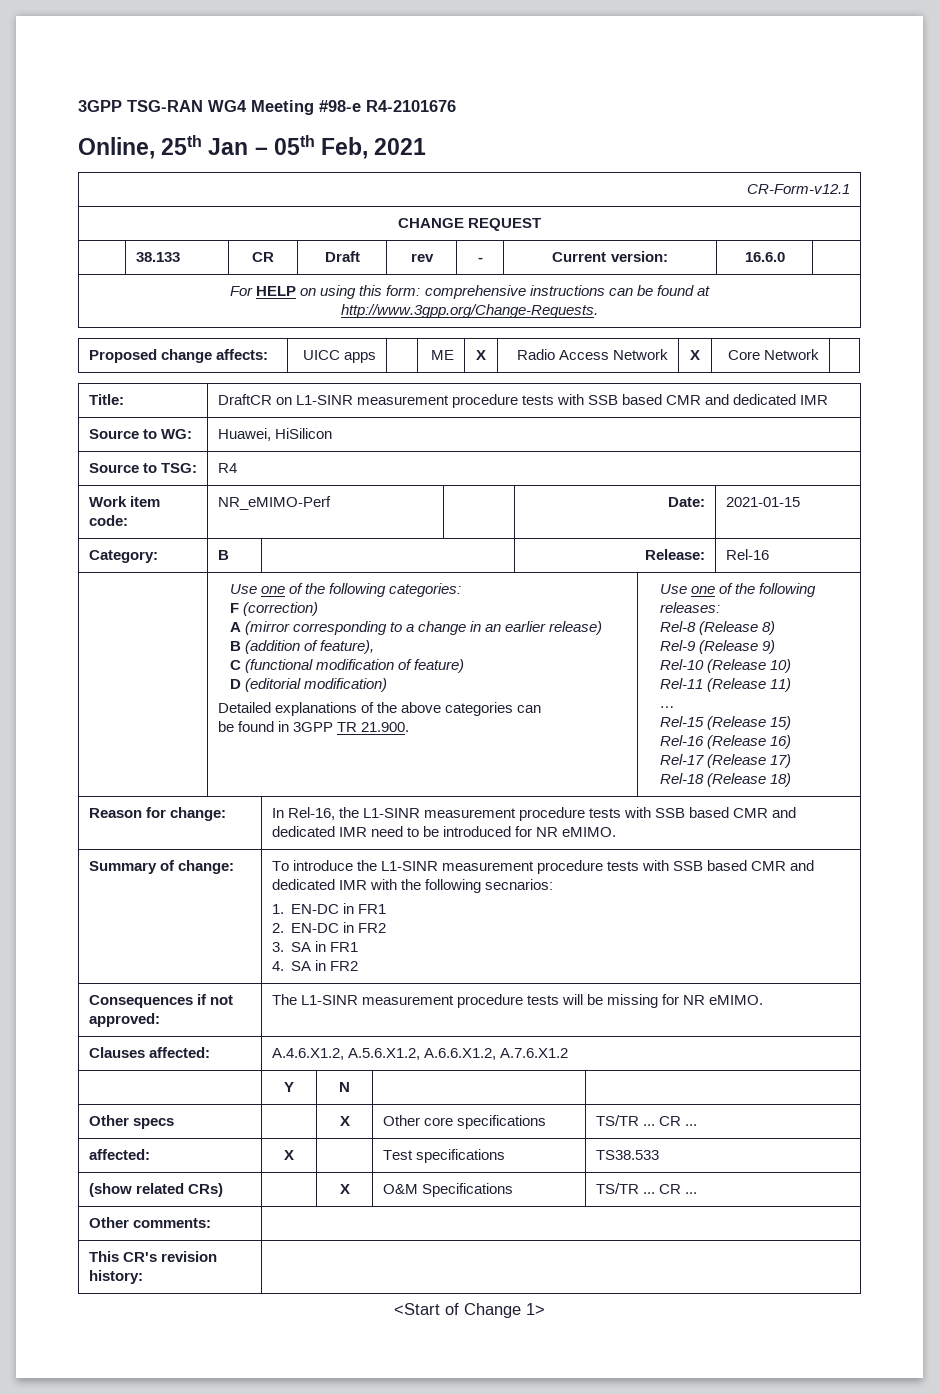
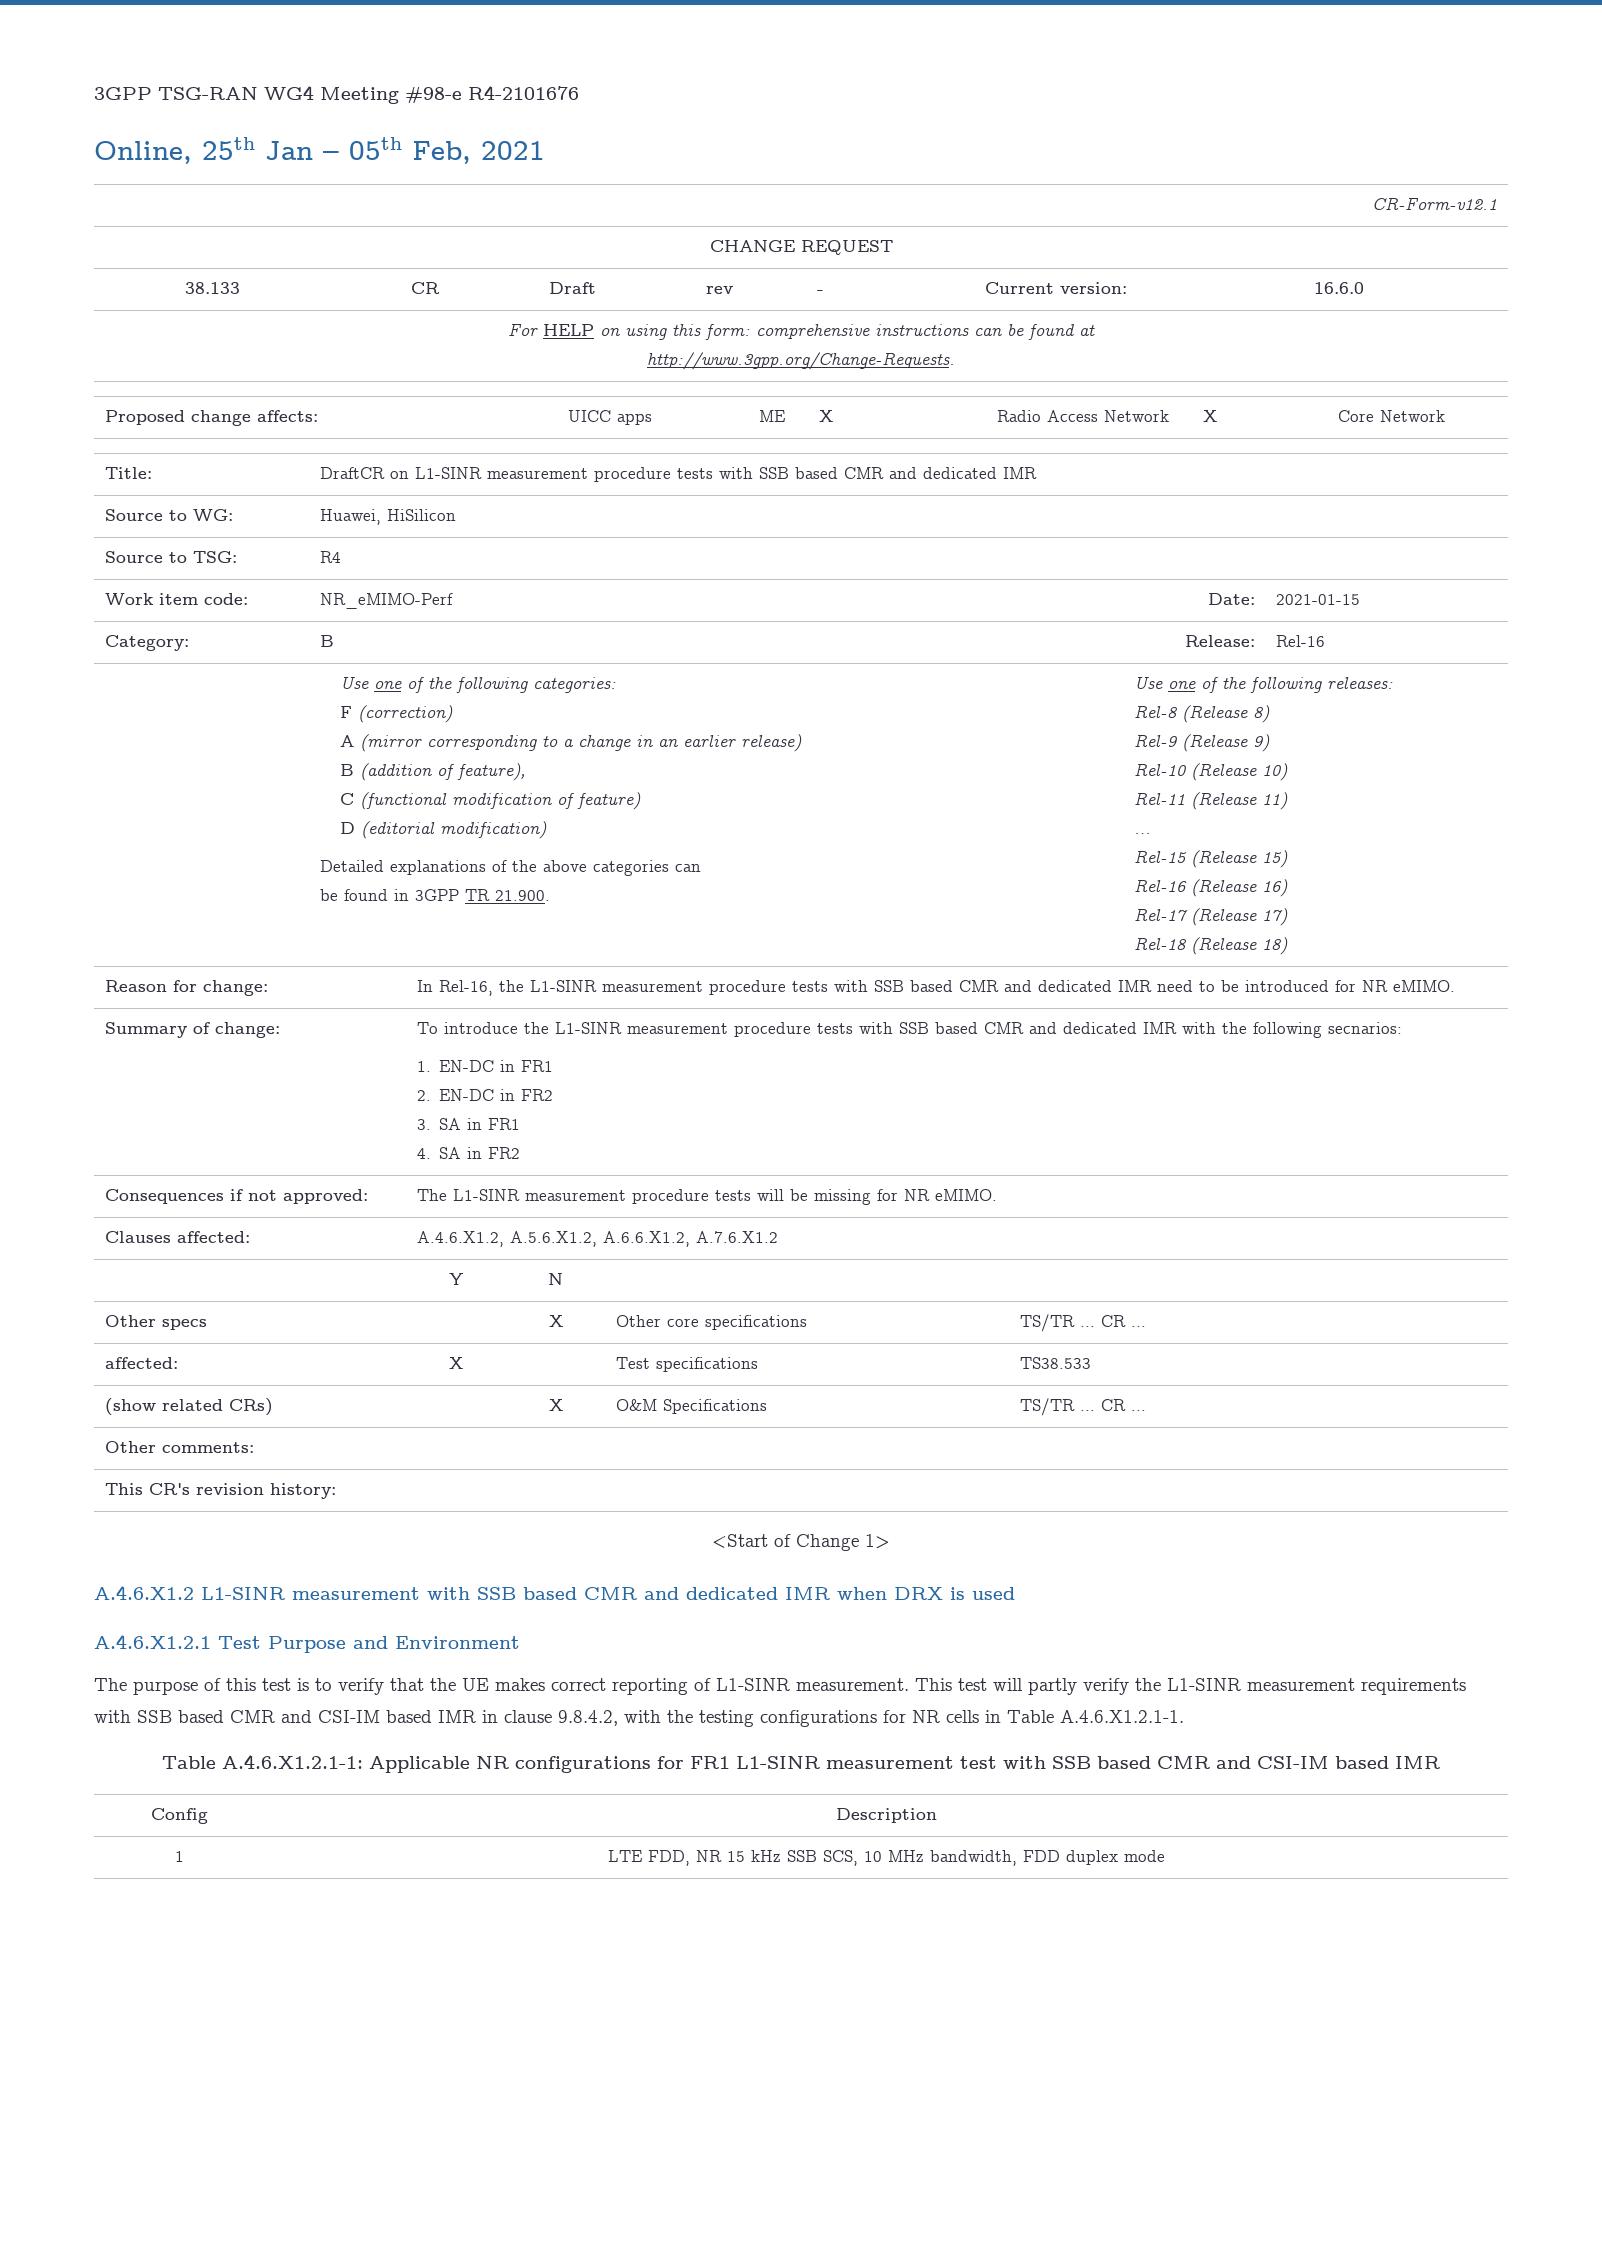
(545, 1309) none -> [94,1585,1015,1600] [94,1634,520,1653] [94,1678,1466,1695] [94,1710,1184,1727] [162,1754,1440,1773] [151,1808,208,1824] [835,1808,937,1823] [175,1851,184,1862] [607,1850,1165,1866] // A.4.6.X1.2 L1-SINR measurement with SSB based CMR and dedicated IMR when DRX is used // A.4.6.X1.2.1 Test Purpose and Environment // The purpose of this test is to verify that the UE makes correct reporting of L1-SINR measurement. This test will partly verify the L1-SINR measurement requirements with SSB based CMR and CSI-IM based IMR in clause 9.8.4.2, with the testing configurations for NR cells in Table A.4.6.X1.2.1-1. // Table A.4.6.X1.2.1-1: Applicable NR configurations for FR1 L1-SINR measurement test with SSB based CMR and CSI-IM based IMR // Config | Description // 1 | LTE FDD, NR 15 kHz SSB SCS, 10 MHz bandwidth, FDD duplex mode

